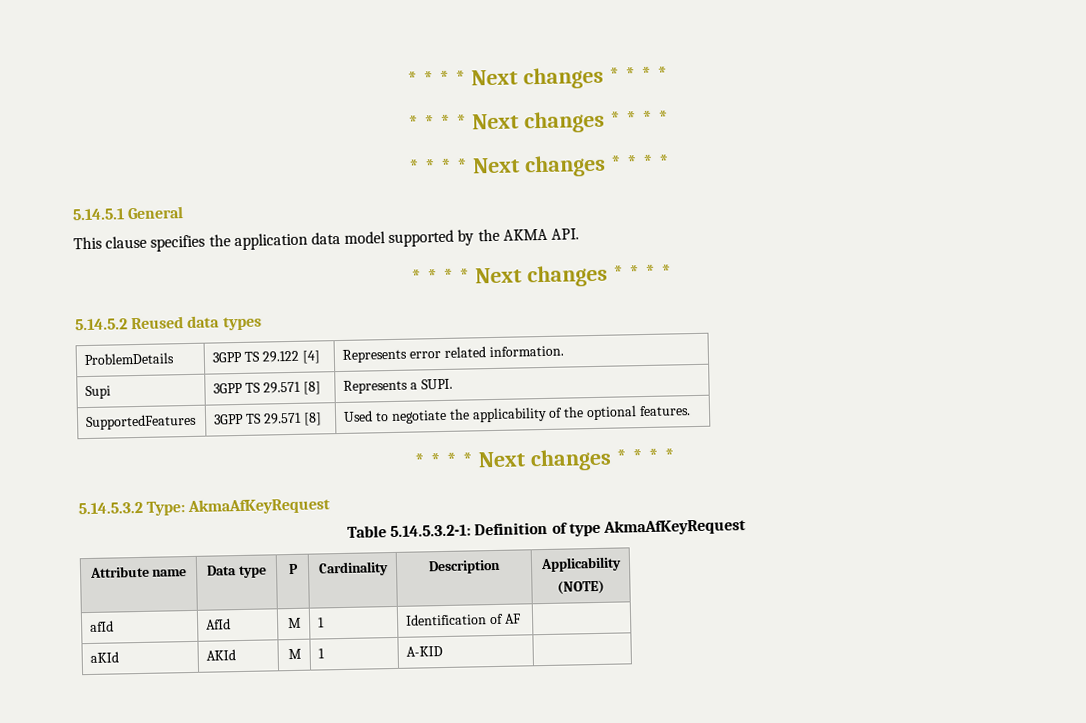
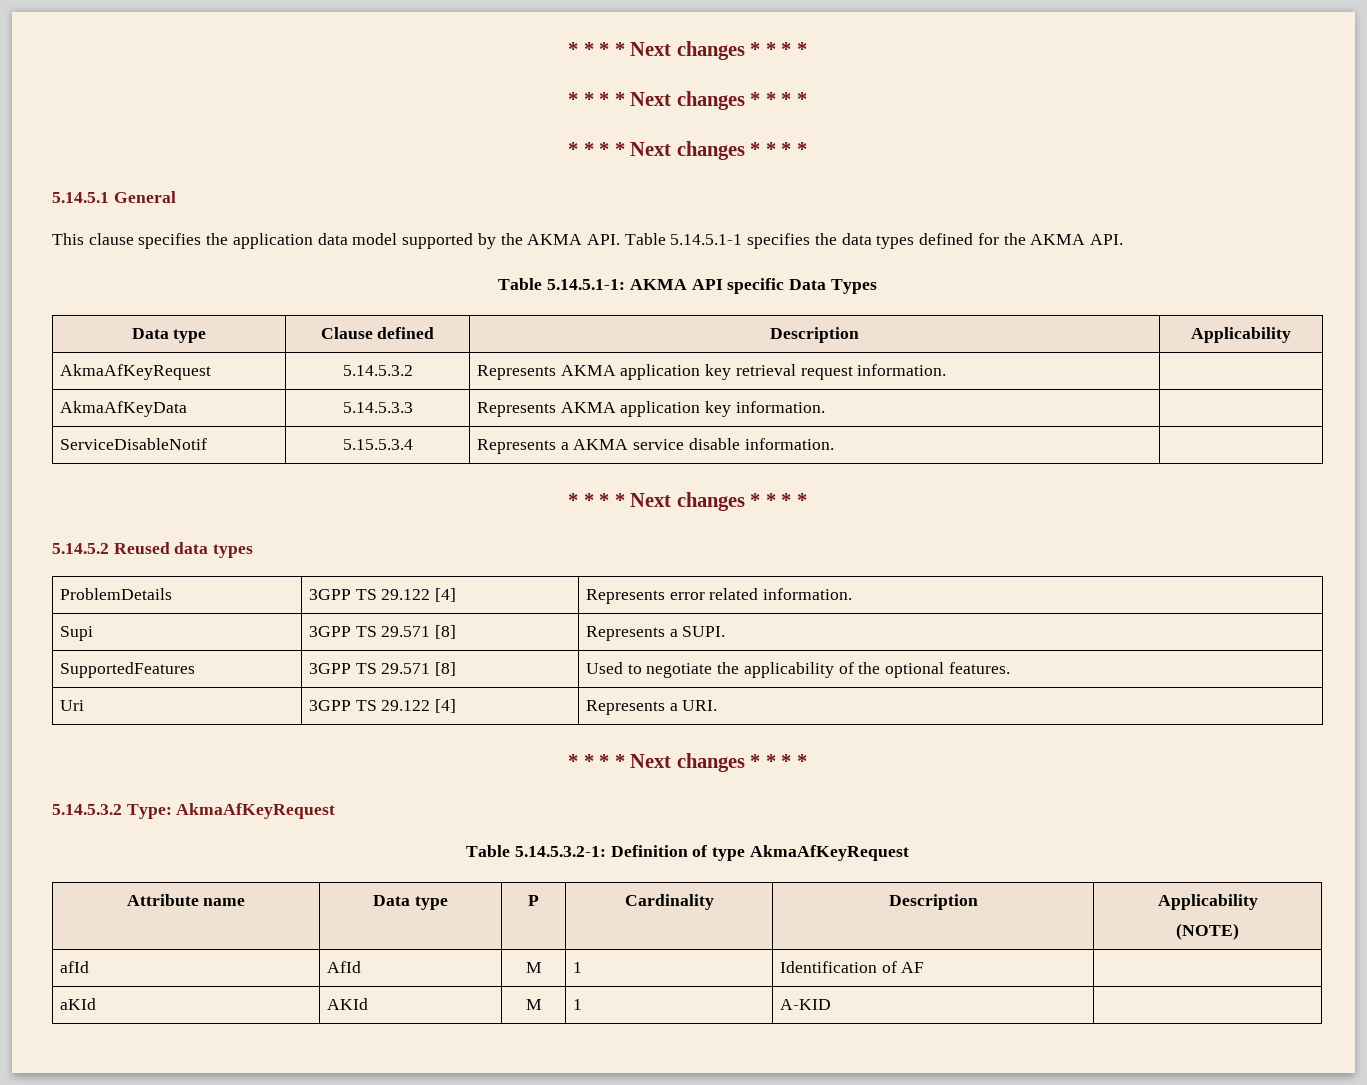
(580, 234) none -> [624,233,1123,249] [498,278,877,294] [131,328,207,343] [320,327,435,339] [770,327,860,343] [1191,327,1291,343] [59,364,211,380] [342,365,413,376] [476,364,947,380] [59,401,187,417] [342,402,413,413] [476,401,825,417] [59,438,207,450] [342,439,413,450] [476,438,834,454] Table 5.14.5.1-1 specifies the data types defined for the AKMA API. // Table 5.14.5.1-1: AKMA API specific Data Types // Data type | Clause defined | Description | Applicability // AkmaAfKeyRequest | 5.14.5.3.2 | Represents AKMA application key retrieval request information. | // AkmaAfKeyData | 5.14.5.3.3 | Represents AKMA application key information. | // ServiceDisableNotif | 5.15.5.3.4 | Represents a AKMA service disable information. |
(691, 411) none -> [59,700,84,711] [308,699,457,713] [585,700,718,715] // Uri | 3GPP TS 29.122 [4] | Represents a URI.

